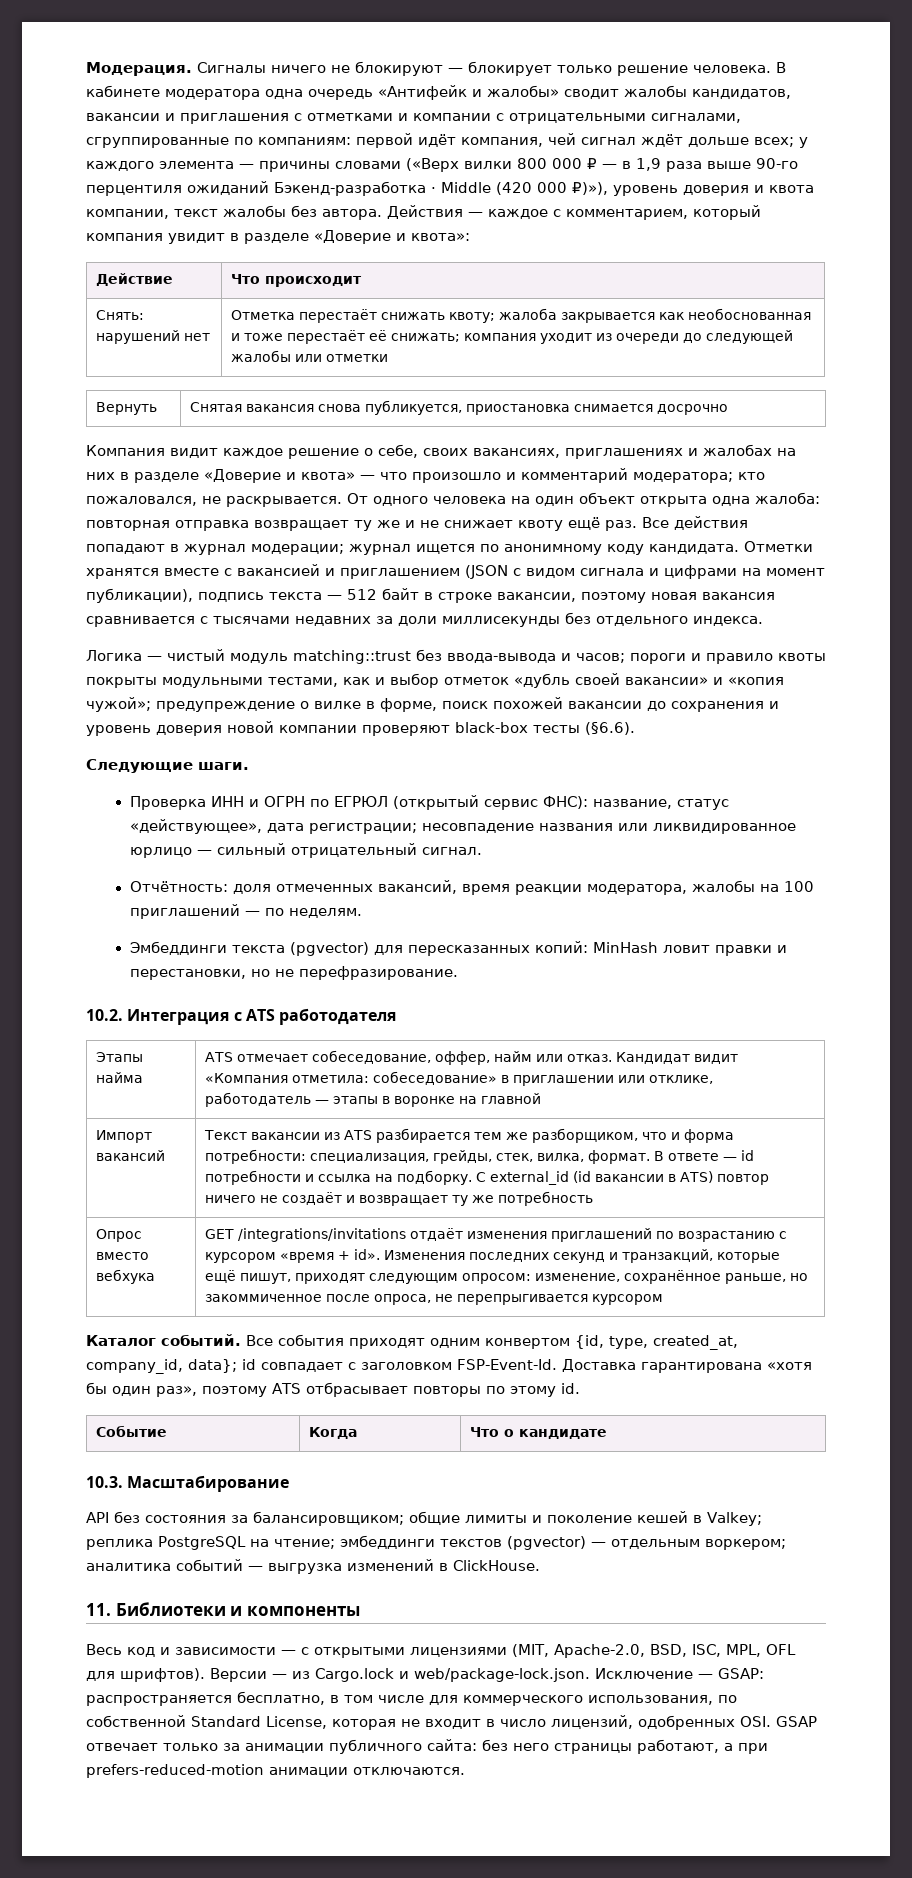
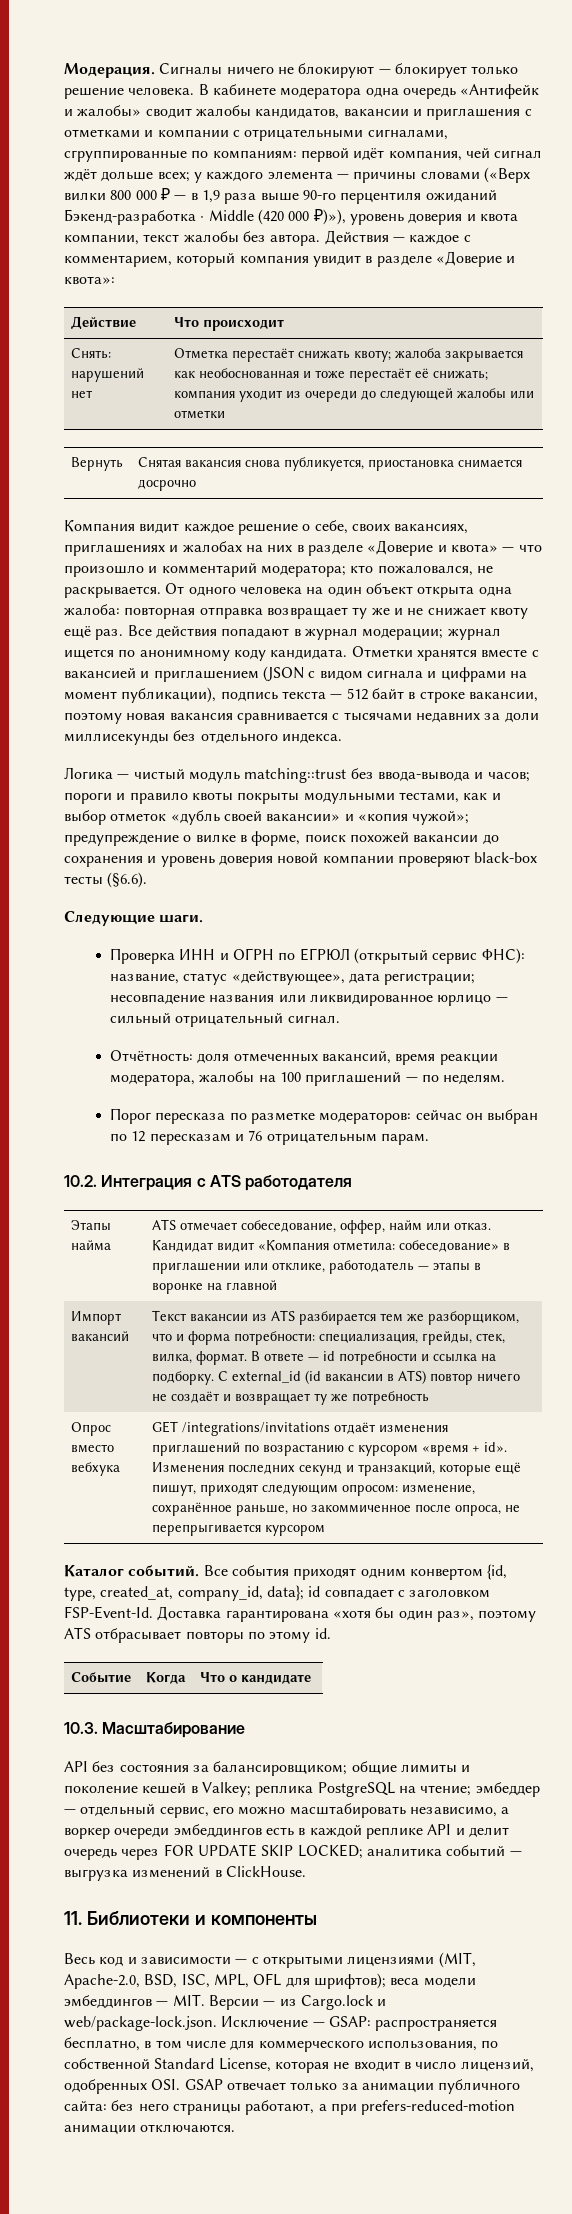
[129,941,787,956] [129,966,458,980] Эмбеддинги текста (pgvector) для пересказанных копий: MinHash ловит правки и перестановки, но не перефразирование. -> [110,1108,539,1124] [110,1130,429,1145] Порог пересказа по разметке модераторов: сейчас он выбран по 12 пересказам и 76 отрицательным парам.
[340,1535,786,1550] эмбеддинги текстов (pgvector) — отдельным воркером; -> [475,1782,540,1797] [64,1803,510,1818] [64,1824,509,1839] [64,1844,363,1860] эмбеддер — отдельный сервис, его можно масштабировать независимо, а воркер очереди эмбеддингов есть в каждой реплике API и делит очередь через FOR UPDATE SKIP LOCKED;
[120,1668,205,1682] шрифтов). -> [313,1973,476,1989] [64,1994,205,2009] шрифтов); веса модели эмбеддингов — MIT.

